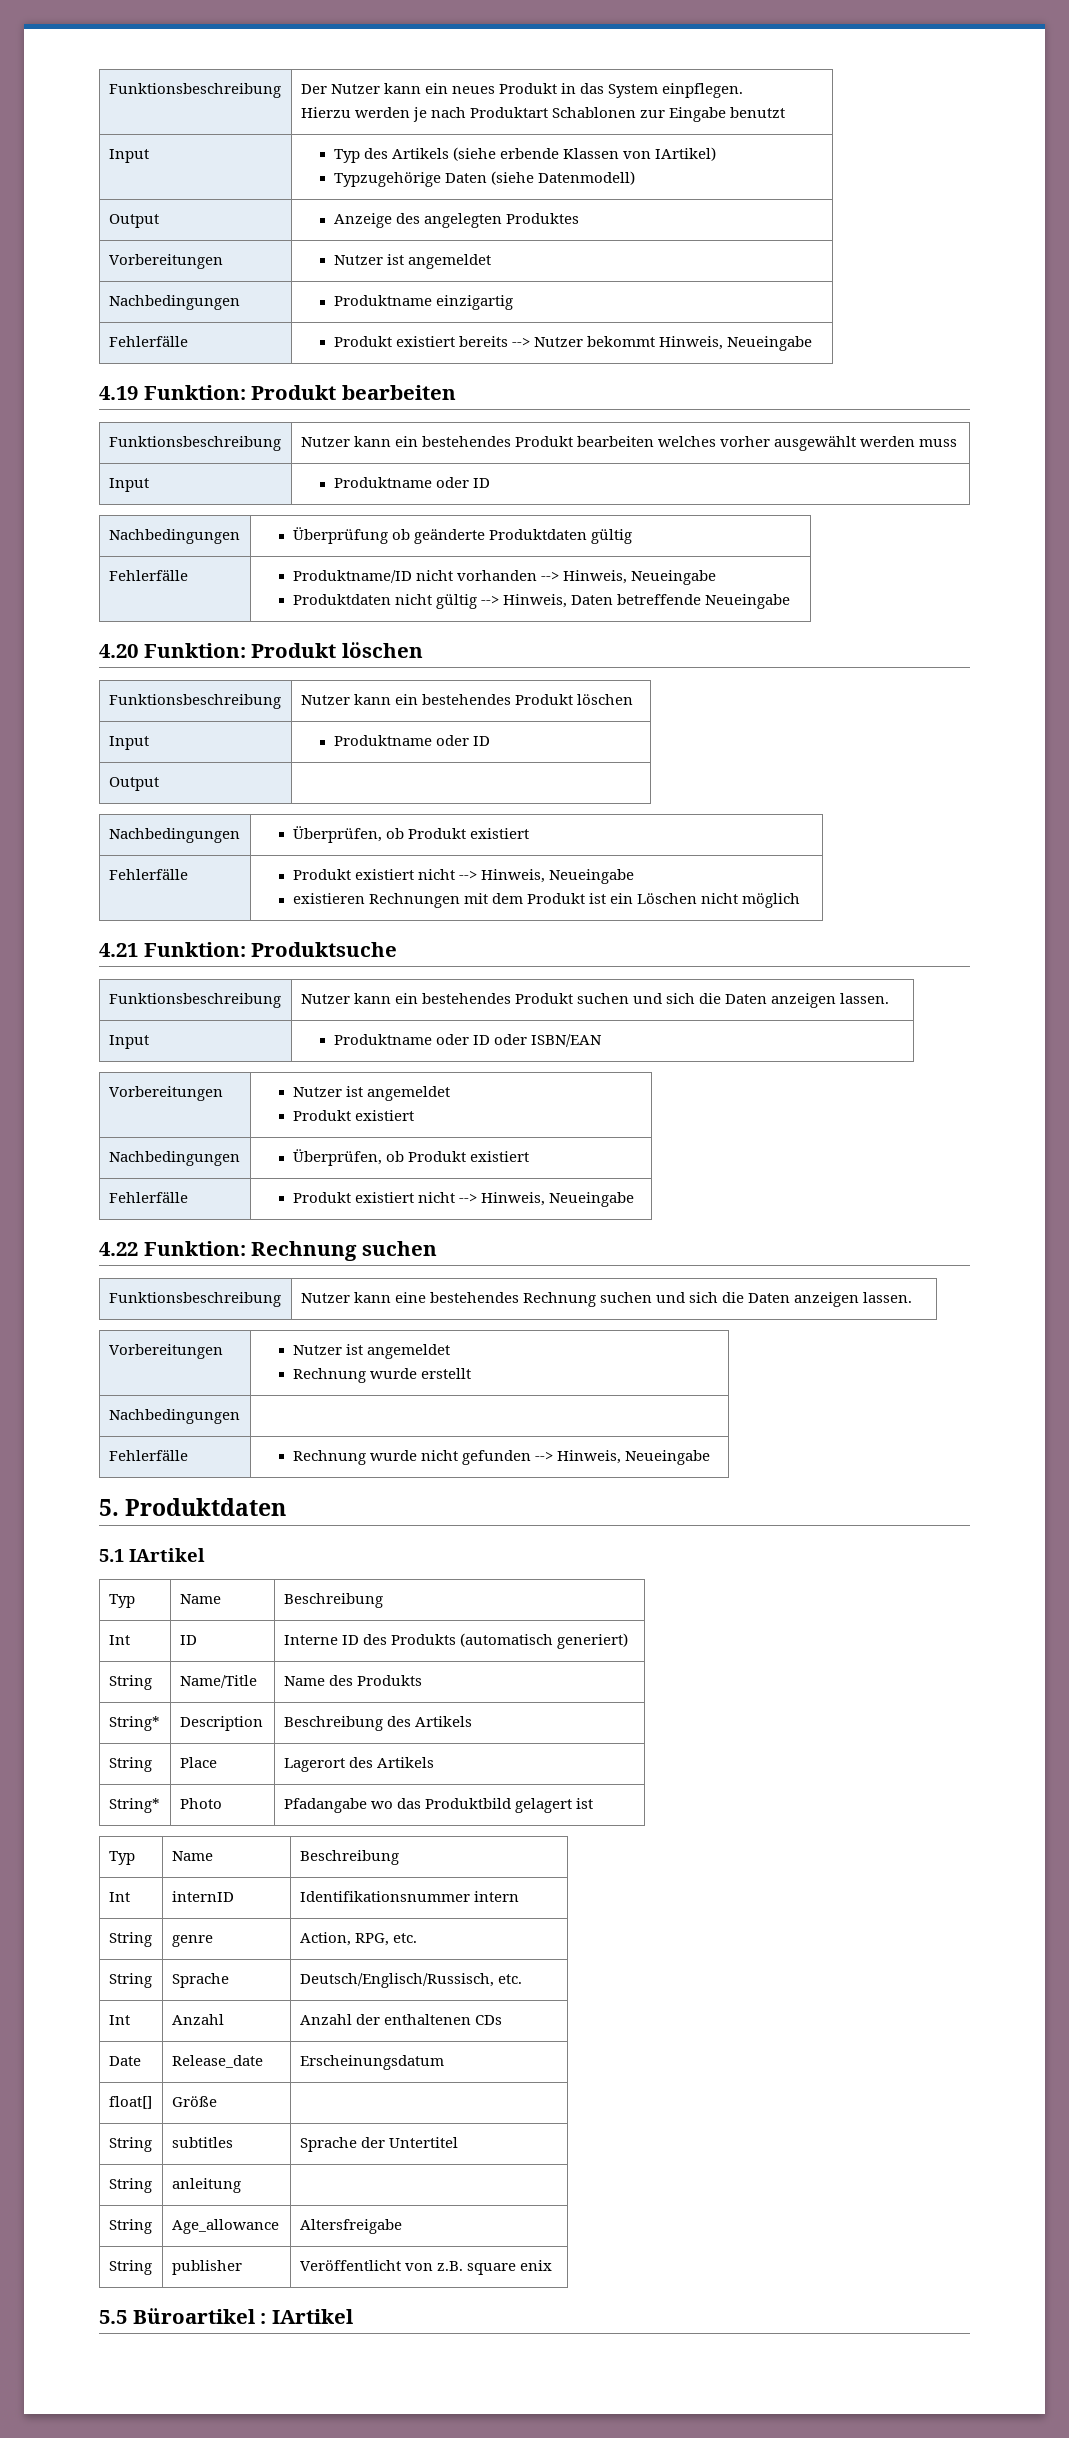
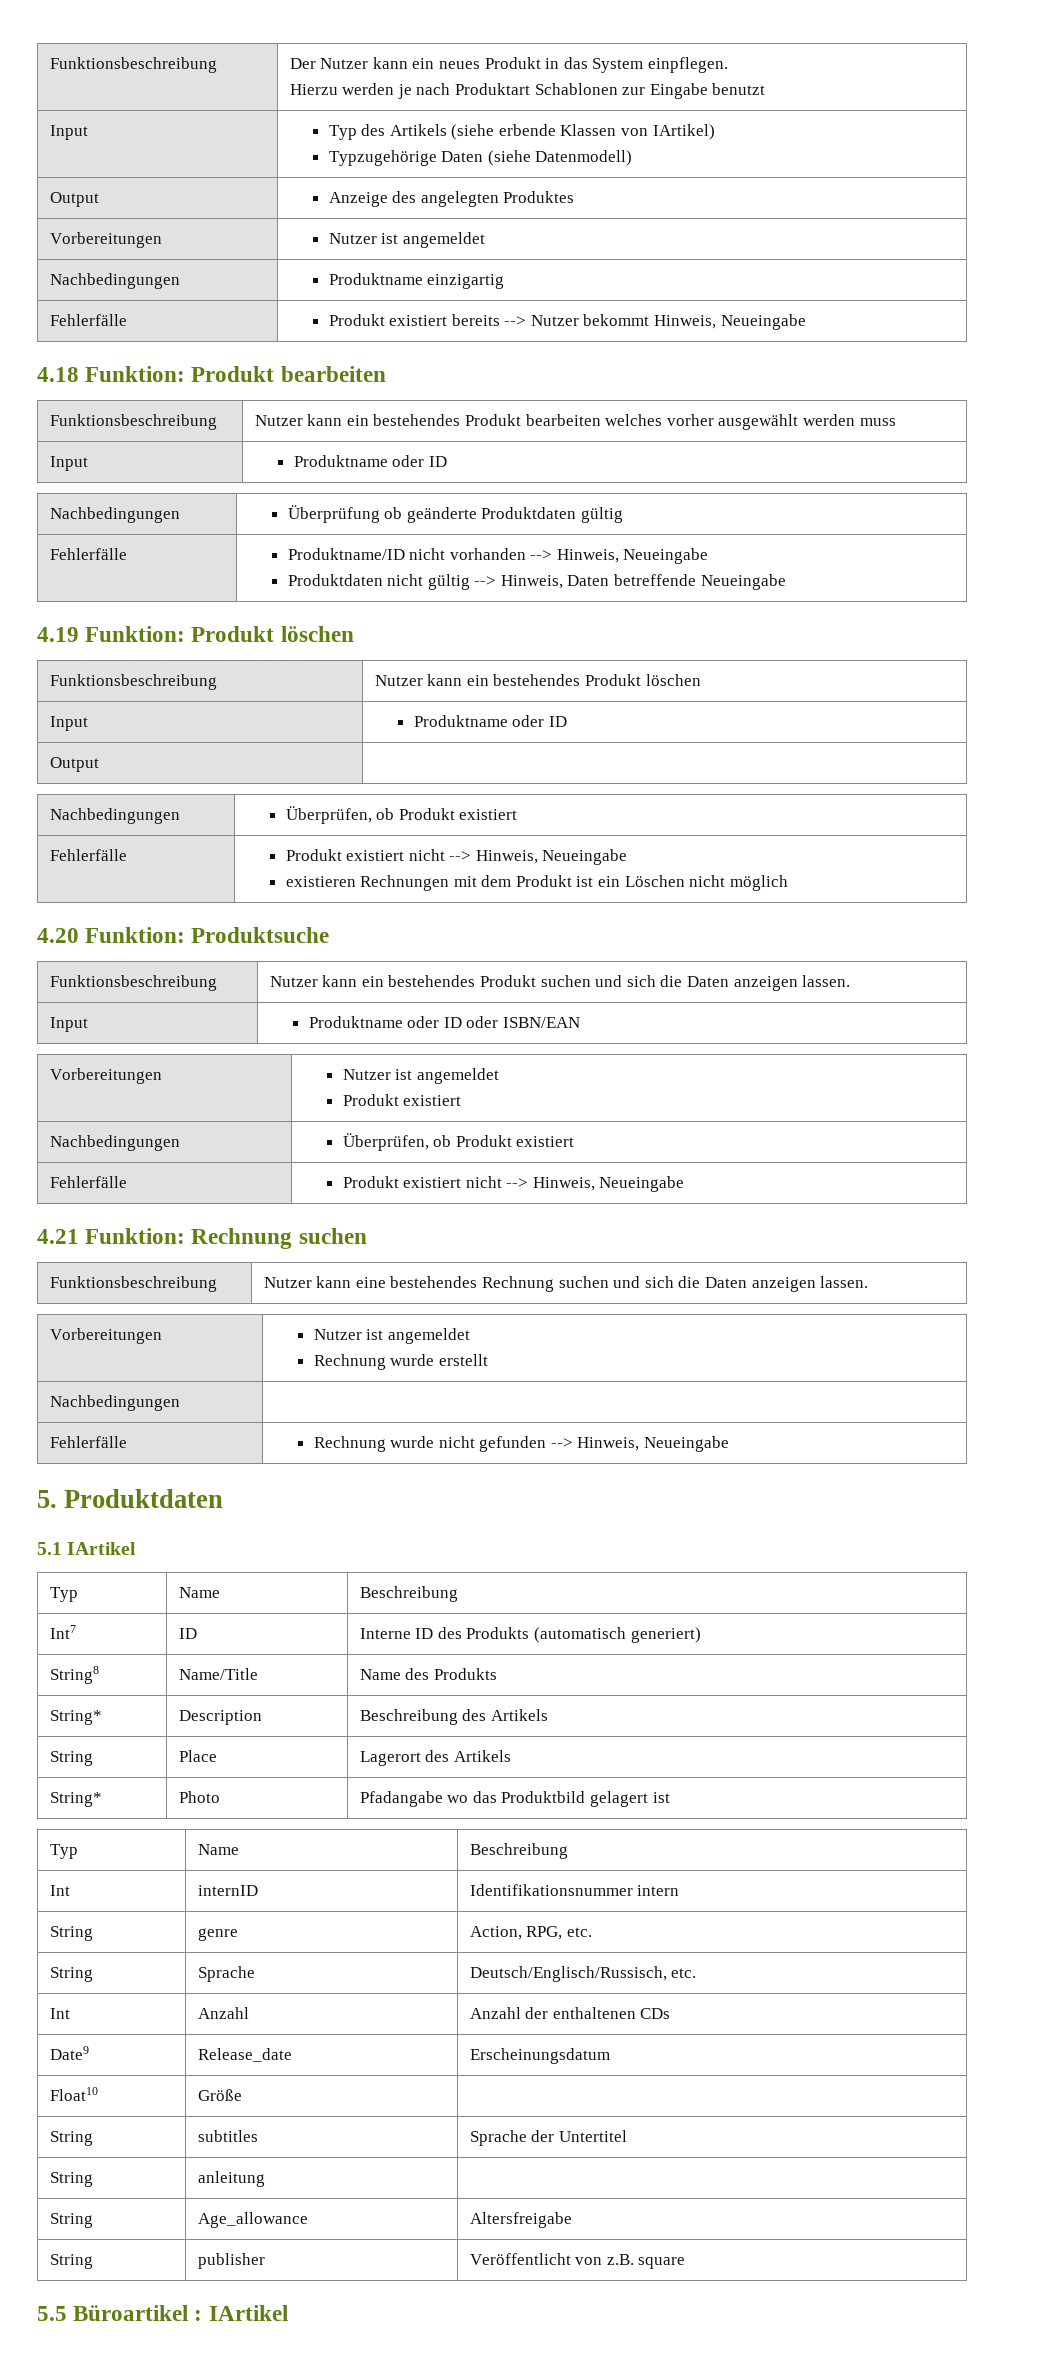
[99,386,138,400] 4.19 -> [37,367,79,382] 4.18
[99,644,138,658] 4.20 -> [37,627,79,642] 4.19
[99,943,138,957] 4.21 -> [37,928,79,943] 4.20
[99,1242,138,1256] 4.22 -> [37,1229,79,1244] 4.21
[108,1635,130,1645] Int -> [49,1625,76,1639] Int7
[108,1675,152,1690] String -> [49,1666,99,1684] String8
[108,2056,141,2066] Date -> [49,2046,89,2060] Date9
[108,2096,152,2109] float[] -> [49,2087,98,2101] Float10
[519,2260,552,2271] enix -> (686, 2263) none

